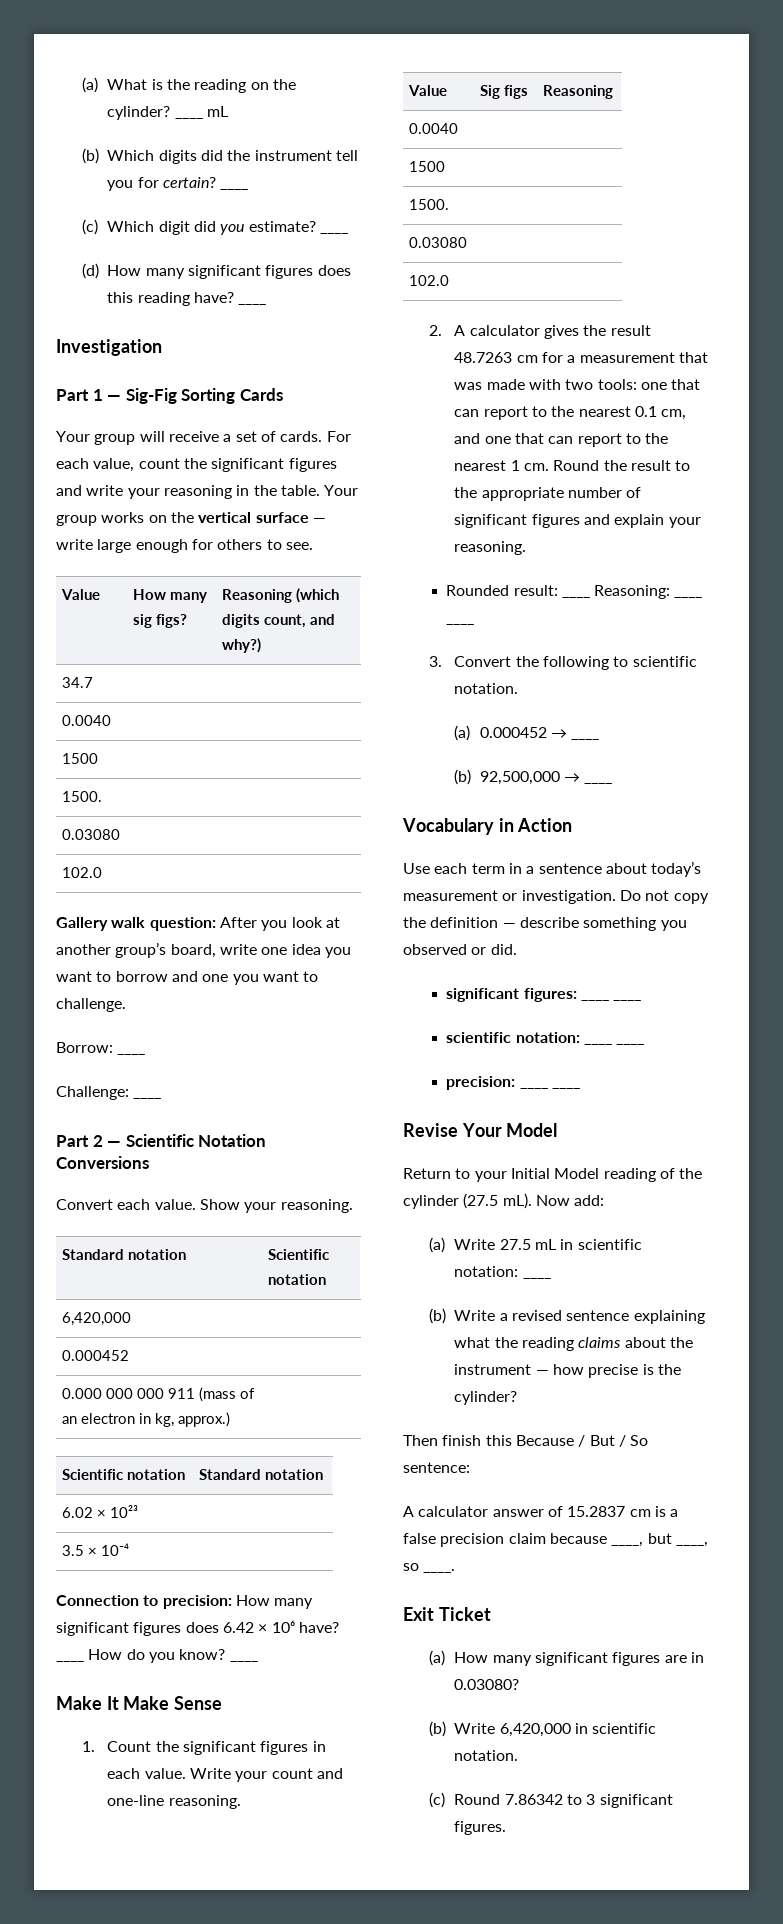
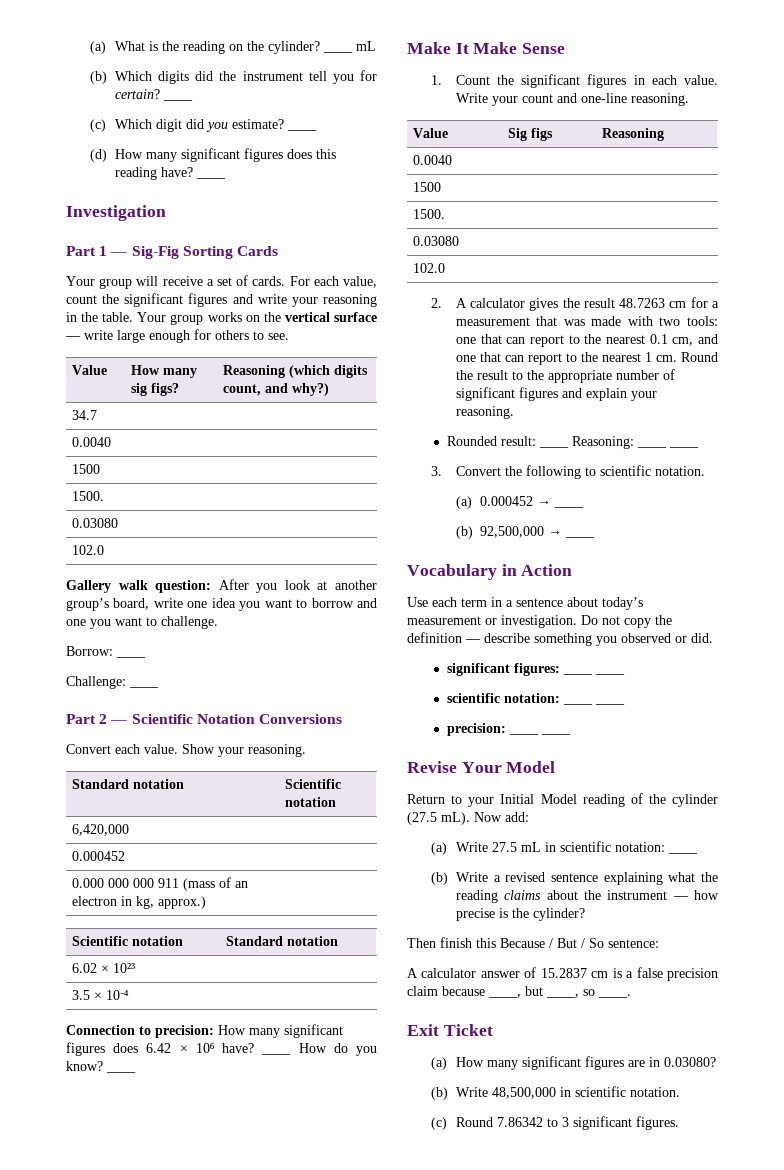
[499,1723,571,1737] 6,420,000 -> [491,1087,556,1099] 48,500,000

